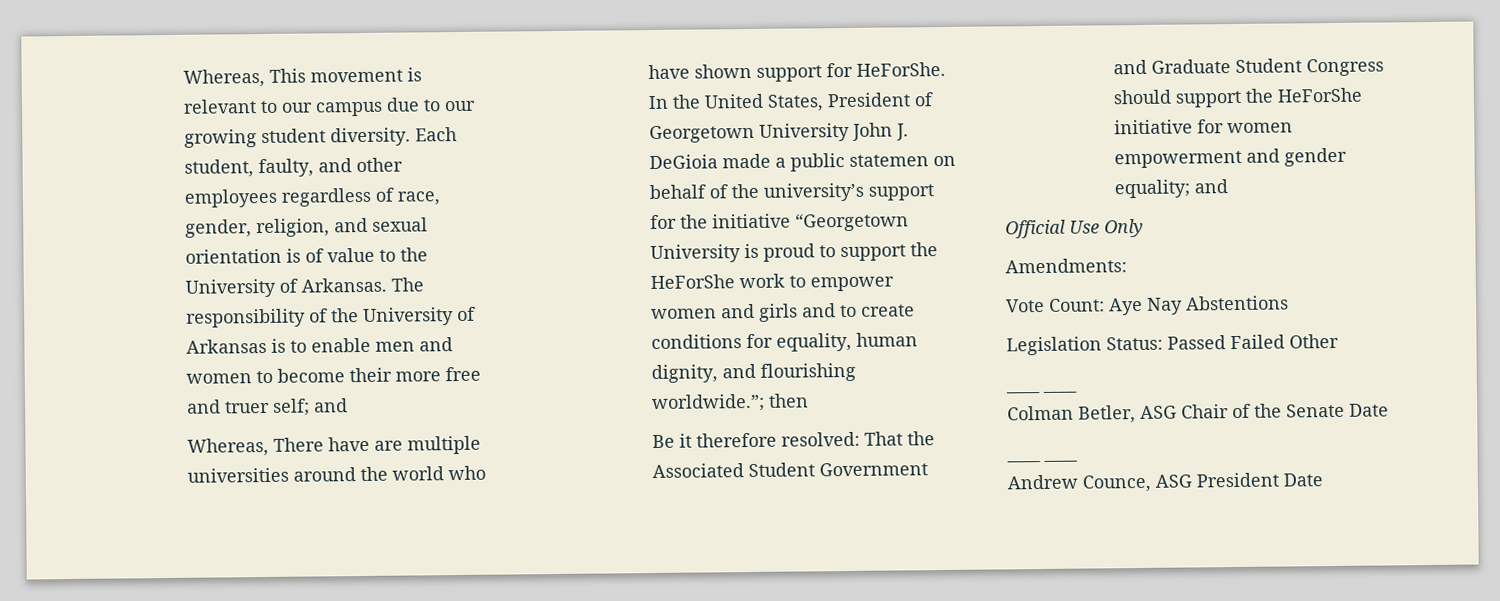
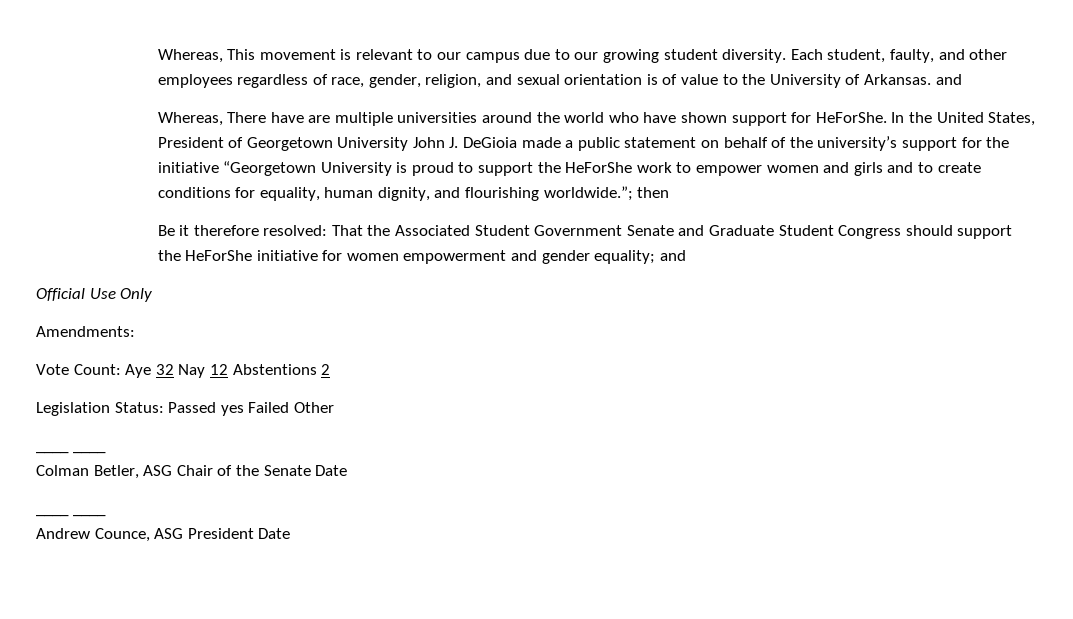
[390,277,424,292] [185,306,476,328] [185,337,453,354] [185,366,481,384] [185,398,310,416] The responsibility of the University of Arkansas is to enable men and women to become their more free and truer self; -> (931, 79) none
[848,154,929,167] statemen -> [624,137,697,148] statement
(928, 469) none -> [626,225,674,236] Senate
[1146,297,1183,315] Nay -> [155,364,228,378] 32 Nay 12
(1289, 303) none -> [321,364,331,375] 2
(1226, 342) none -> [220,405,244,416] yes

